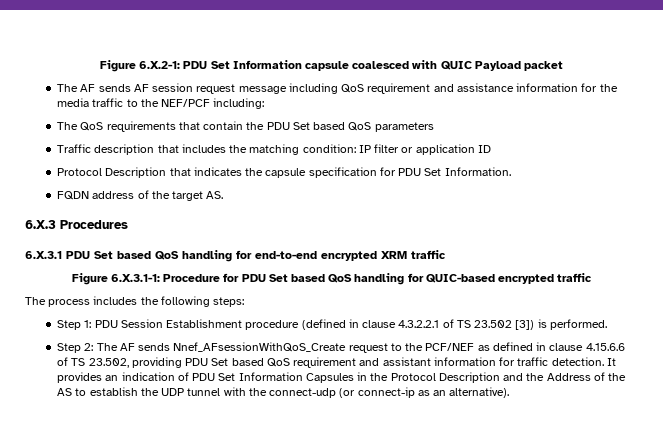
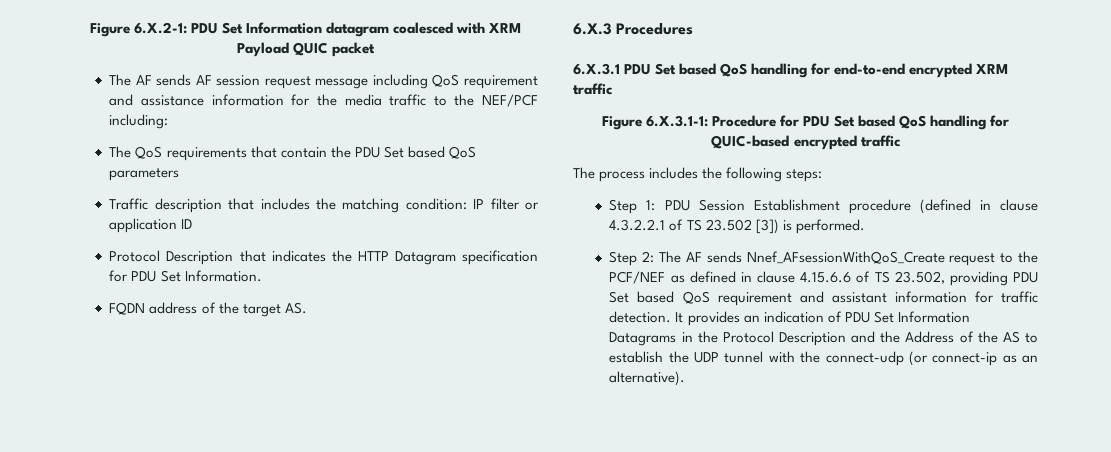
[305,61,349,71] capsule -> [326,22,390,37] datagram
[440,61,521,71] QUIC Payload -> [489,23,522,33] [236,42,328,57] XRM Payload QUIC
[265,168,307,178] capsule -> [357,251,456,265] HTTP Datagram
[305,373,354,383] Capsules -> [609,332,677,346] Datagrams

